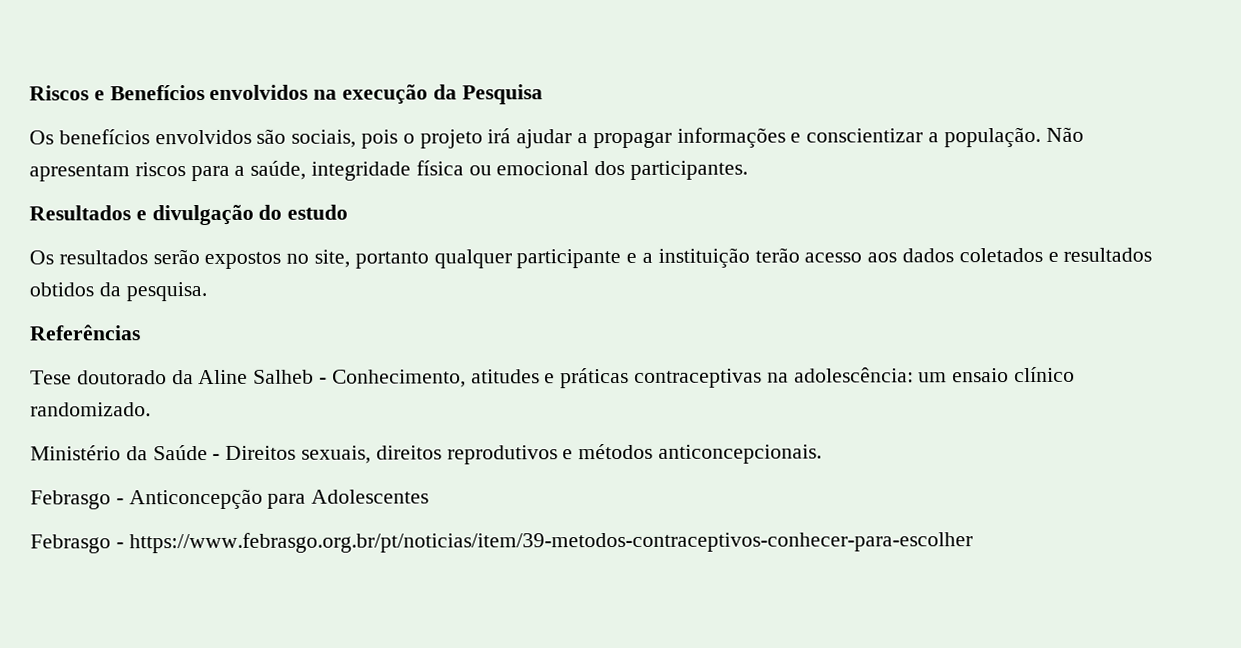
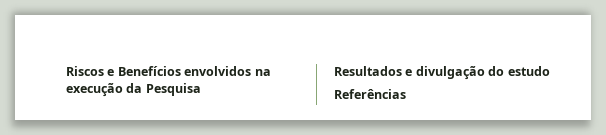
[29,126,1084,149] [29,160,749,182] // Os benefícios envolvidos são sociais, pois o projeto irá ajudar a propagar informações e conscientizar a população. Não apresentam riscos para a saúde, integridade física ou emocional dos participantes. -> (201, 89) none
[29,247,1153,270] [29,282,207,302] [29,324,141,341] [30,366,1076,389] [30,402,151,417] [30,443,823,465] [30,488,430,510] [30,531,973,554] Os resultados serão expostos no site, portanto qualquer participante e a instituição terão acesso aos dados coletados e resultados obtidos da pesquisa. // Referências // Tese doutorado da Aline Salheb - Conhecimento, atitudes e práticas contraceptivas na adolescência: um ensaio clínico randomizado. // Ministério da Saúde - Direitos sexuais, direitos reprodutivos e métodos anticoncepcionais. // Febrasgo - Anticoncepção para Adolescentes // Febrasgo - https://www.febrasgo.org.br/pt/noticias/item/39-metodos-contraceptivos-conhecer-para-escolher -> [334,89,406,99] Referências

